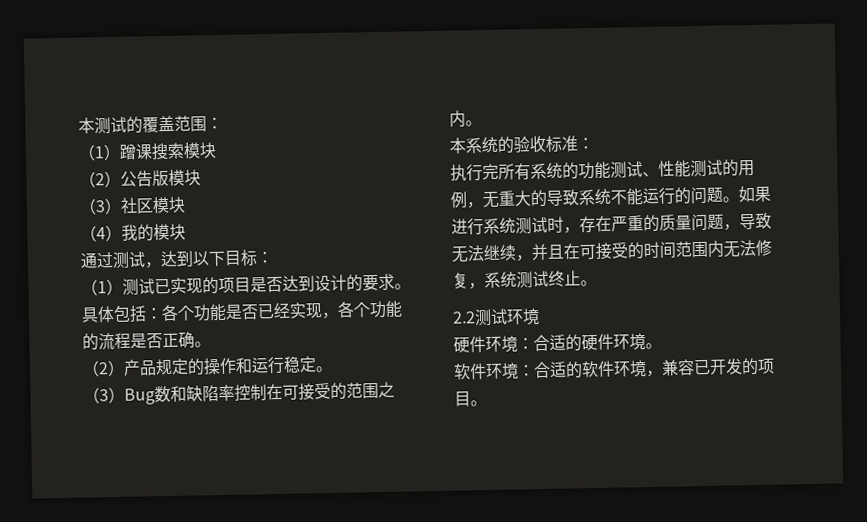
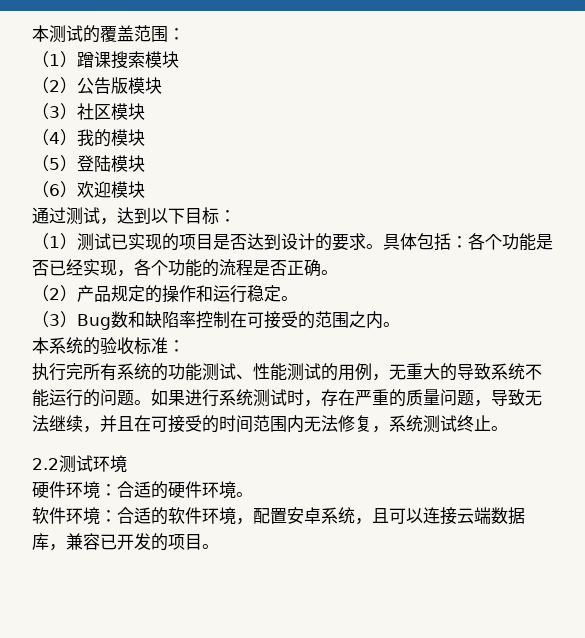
(186, 231) none -> [32,155,145,172] [32,181,145,198] // （5）登陆模块 // （6）欢迎模块
(663, 373) none -> [253,507,525,525] [32,533,66,551] 配置安卓系统，且可以连接云端数据库，

